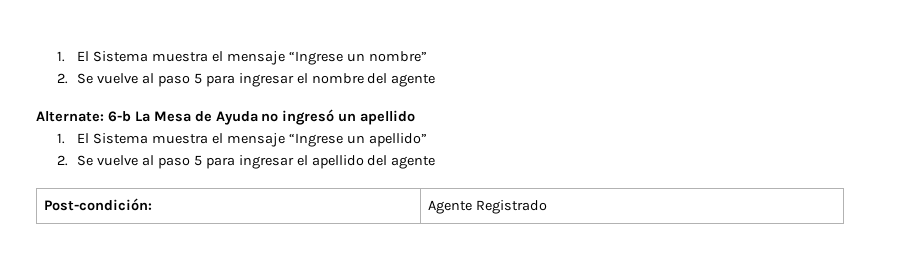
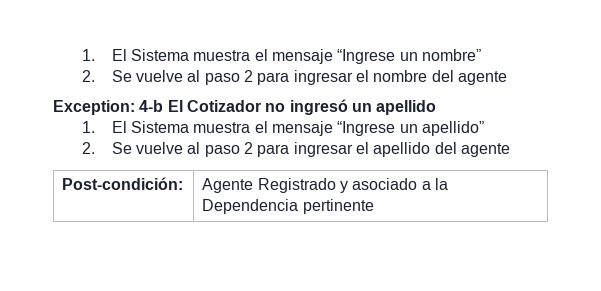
[193,73,202,84] 5 -> [243,70,253,82] 2
[36,111,258,125] Alternate: 6-b La Mesa de Ayuda -> [53,100,261,115] Exception: 4-b El Cotizador
[193,155,202,166] 5 -> [243,142,253,154] 2
(547, 207) none -> [340,178,448,193] [202,199,374,214] y asociado a la Dependencia pertinente

